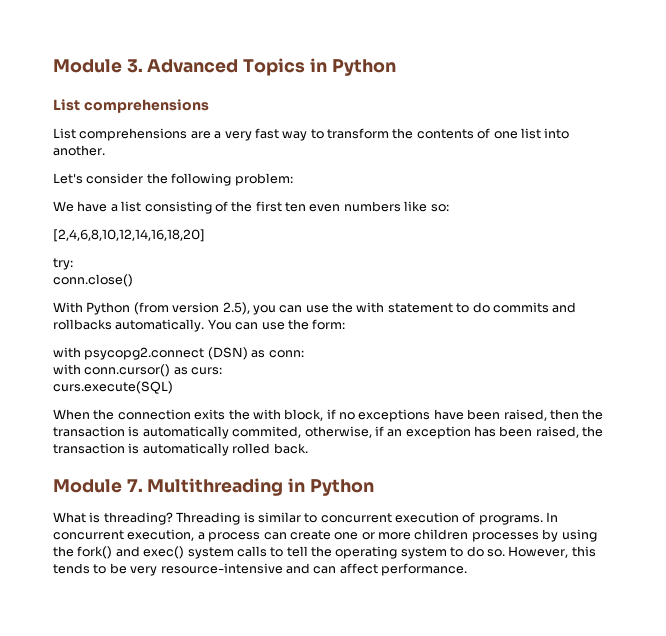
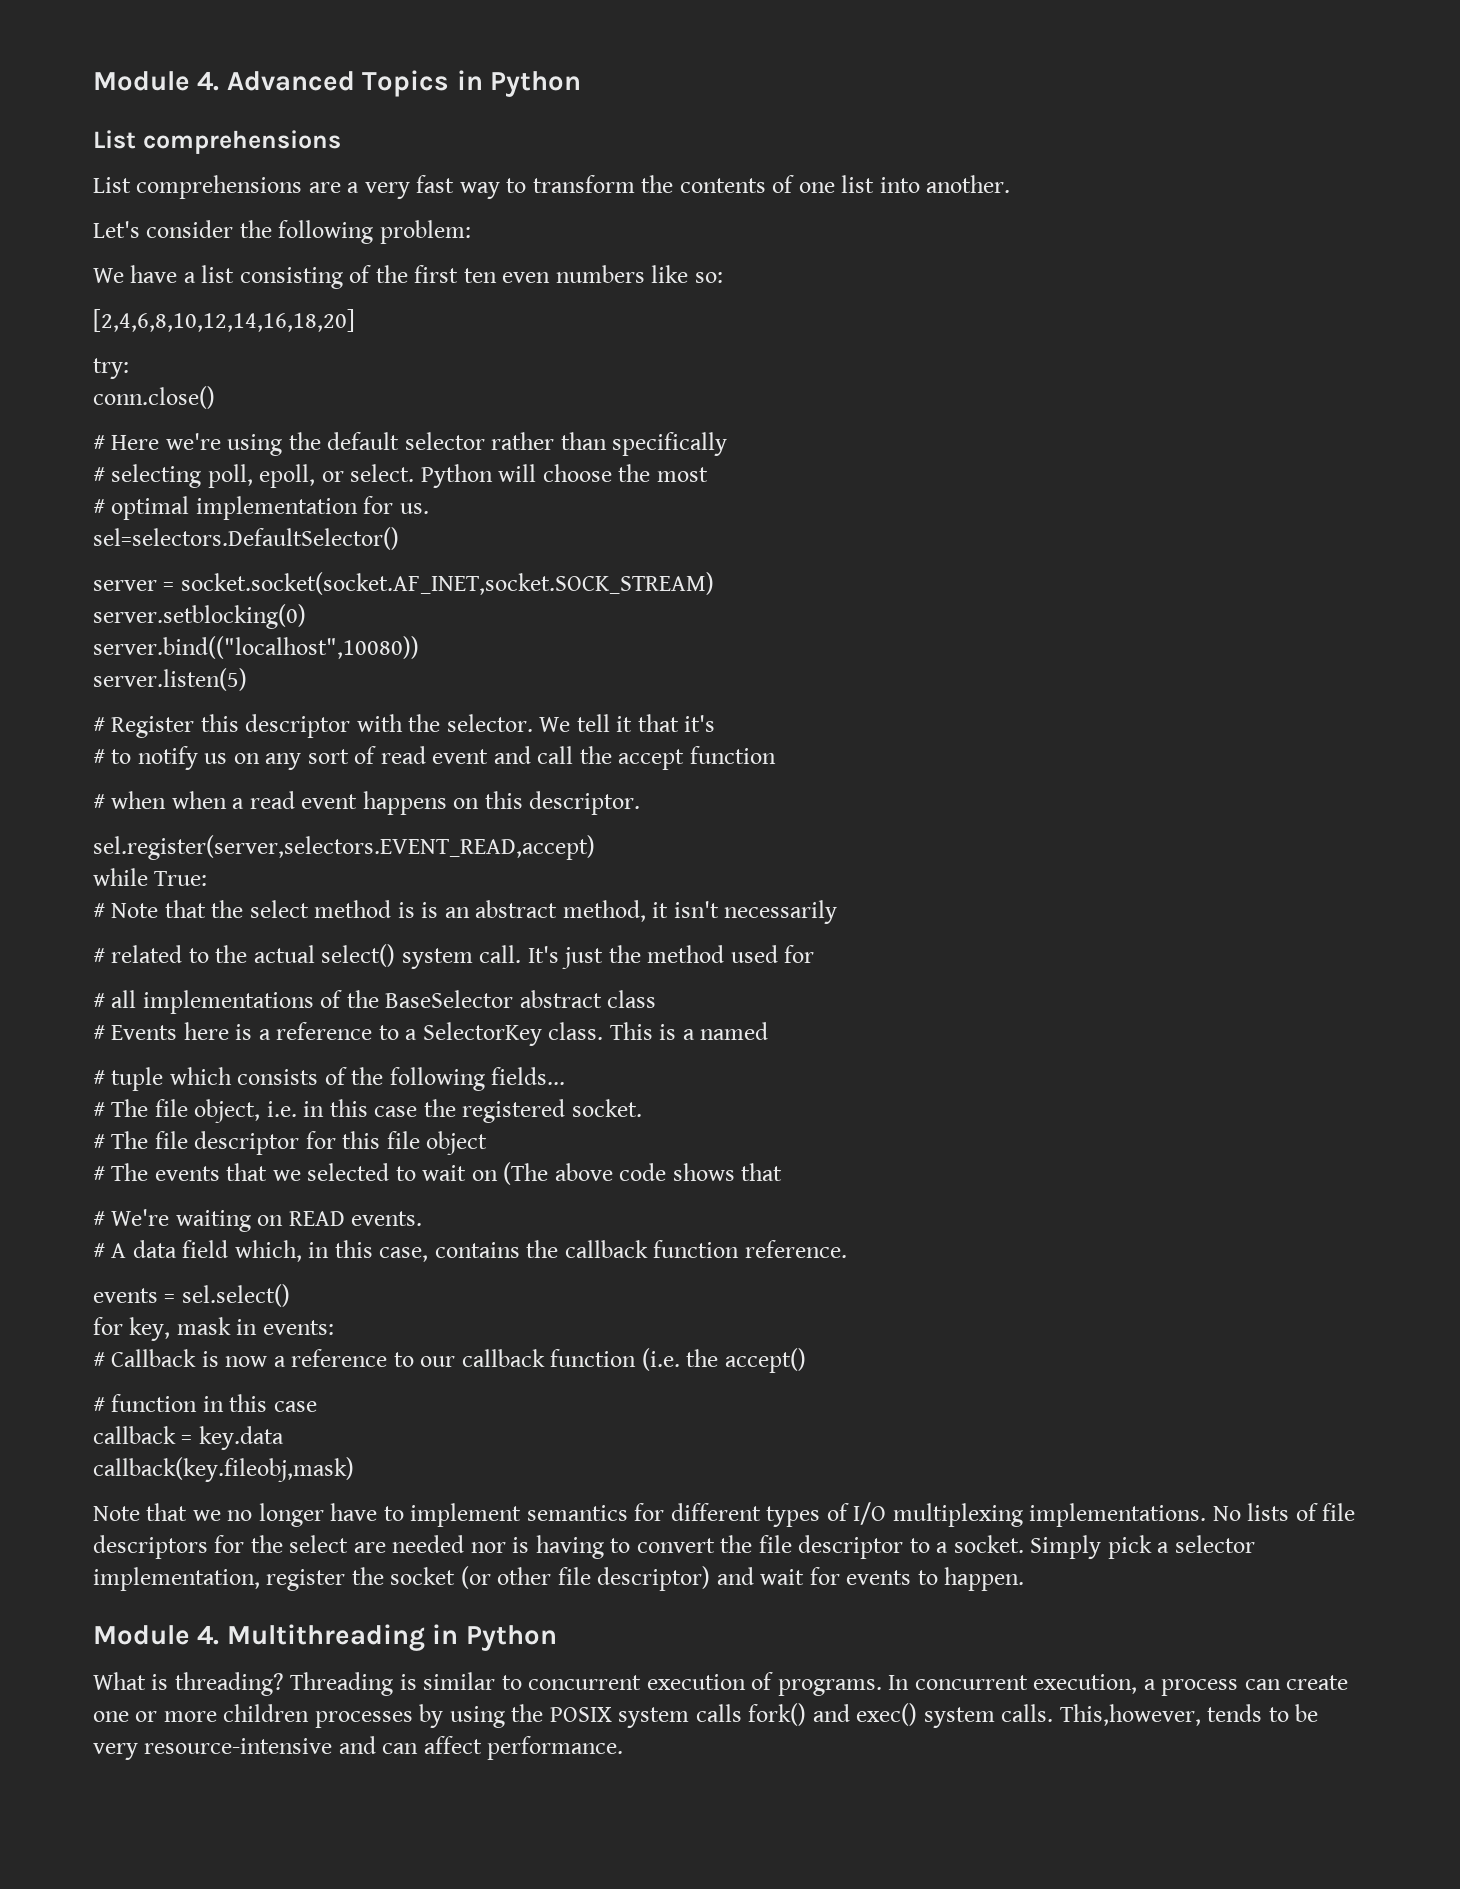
[53,59,143,73] Module 3. -> [93,71,220,91] Module 4.
[53,302,577,315] [53,319,346,332] [53,347,304,360] [53,364,223,377] [53,381,173,394] [53,409,604,422] [53,426,604,439] [53,443,308,456] [53,479,143,493] With Python (from version 2.5), you can use the with statement to do commits and rollbacks automatically. You can use the form: // with psycopg2.connect (DSN) as conn: // with conn.cursor() as curs: // curs.execute(SQL) // When the connection exits the with block, if no exceptions have been raised, then the transaction is automatically commited, otherwise, if an exception has been raised, the transaction is automatically rolled back. // Module 7. -> [93,432,728,456] [93,464,708,488] [93,496,429,520] [93,527,399,550] [93,572,714,595] [93,604,306,629] [93,636,419,659] [93,668,247,691] [93,714,716,738] [93,746,776,770] [93,791,641,815] [93,835,595,860] [93,868,208,886] [93,900,838,924] [93,944,815,969] [93,990,657,1014] [93,1022,769,1046] [93,1067,566,1091] [93,1099,642,1123] [93,1131,488,1155] [93,1162,783,1185] [93,1209,423,1232] [93,1240,847,1262] [93,1284,290,1307] [93,1317,334,1341] [93,1348,806,1373] [93,1394,317,1412] [93,1426,284,1450] [93,1457,354,1482] [93,1502,1356,1527] [93,1535,1255,1559] [93,1566,1025,1591] [93,1625,220,1645] # Here we're using the default selector rather than specifically // # selecting poll, epoll, or select. Python will choose the most // # optimal implementation for us. // sel=selectors.DefaultSelector() // server = socket.socket(socket.AF_INET,socket.SOCK_STREAM) // server.setblocking(0) // server.bind(("localhost",10080)) // server.listen(5) // # Register this descriptor with the selector. We tell it that it's // # to notify us on any sort of read event and call the accept function // # when when a read event happens on this descriptor. // sel.register(server,selectors.EVENT_READ,accept) // while True: // # Note that the select method is is an abstract method, it isn't necessarily // # related to the actual select() system call. It's just the method used for // # all implementations of the BaseSelector abstract class // # Events here is a reference to a SelectorKey class. This is a named // # tuple which consists of the following fields... // # The file object, i.e. in this case the registered socket. // # The file descriptor for this file object // # The events that we selected to wait on (The above code shows that // # We're waiting on READ events. // # A data field which, in this case, contains the callback function reference. // events = sel.select() // for key, mask in events: // # Callback is now a reference to our callback function (i.e. the accept() // # function in this case // callback = key.data // callback(key.fileobj,mask) // Note that we no longer have to implement semantics for different types of I/O multiplexing implementations. No lists of file descriptors for the select are needed nor is having to convert the file descriptor to a socket. Simply pick a selector implementation, register the socket (or other file descriptor) and wait for events to happen. // Module 4.
(74, 551) none -> [549,1704,742,1728] POSIX system calls
[236,546,596,559] calls to tell the operating system to do so. However, this -> [1001,1704,1201,1726] calls. This,however,

